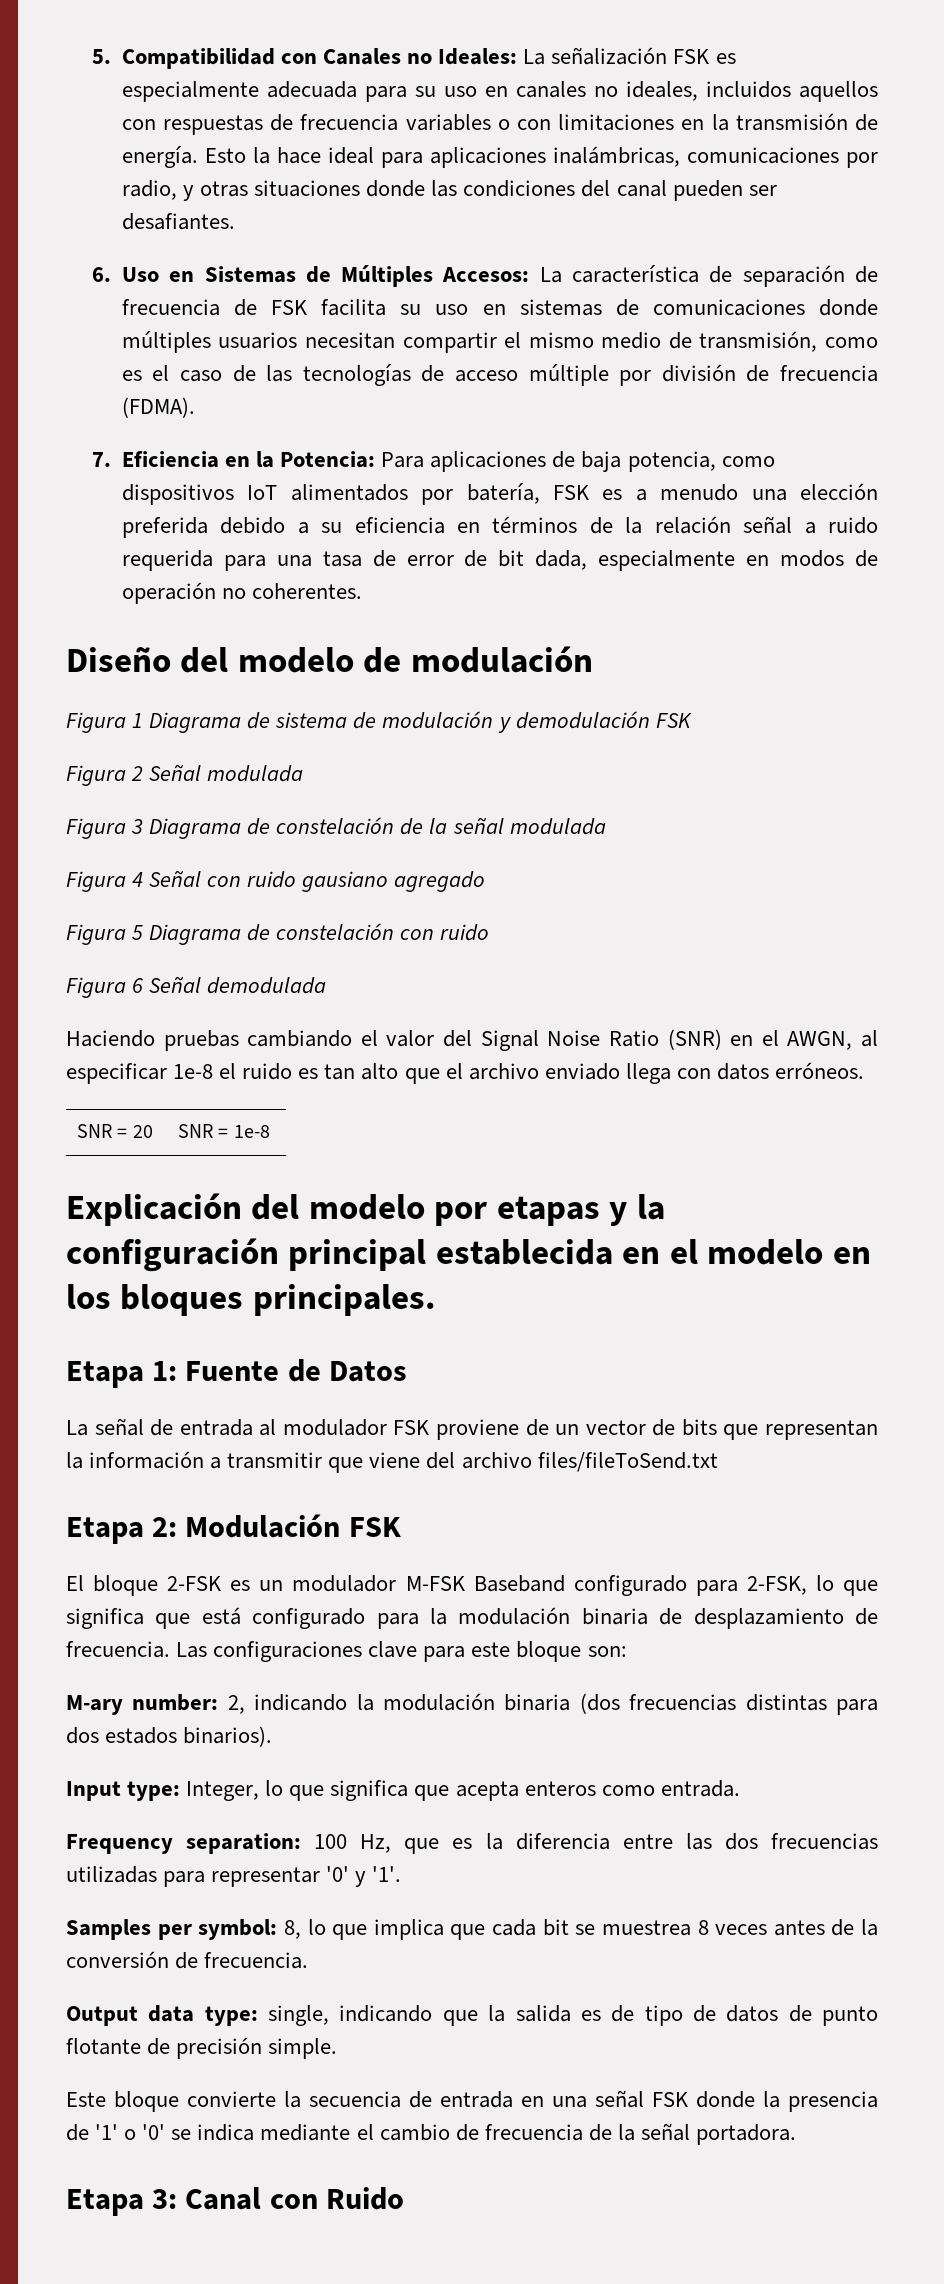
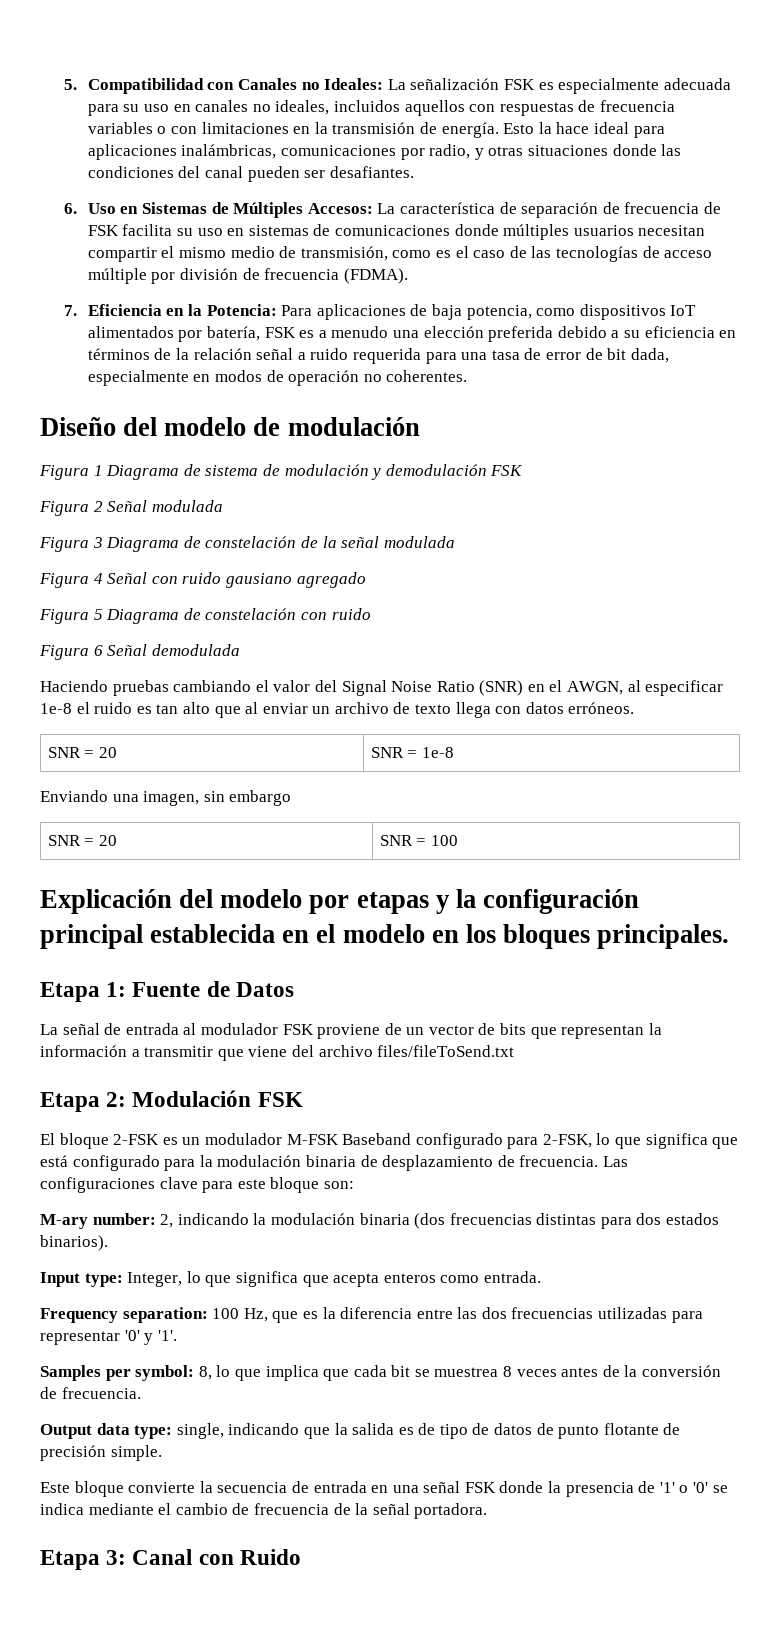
[445,1063,620,1080] el archivo enviado -> [245,702,452,714] al enviar un archivo de texto
(270, 1131) none -> [40,790,292,806] [47,835,117,846] [379,835,458,846] // Enviando una imagen, sin embargo // SNR = 20 | SNR = 100

